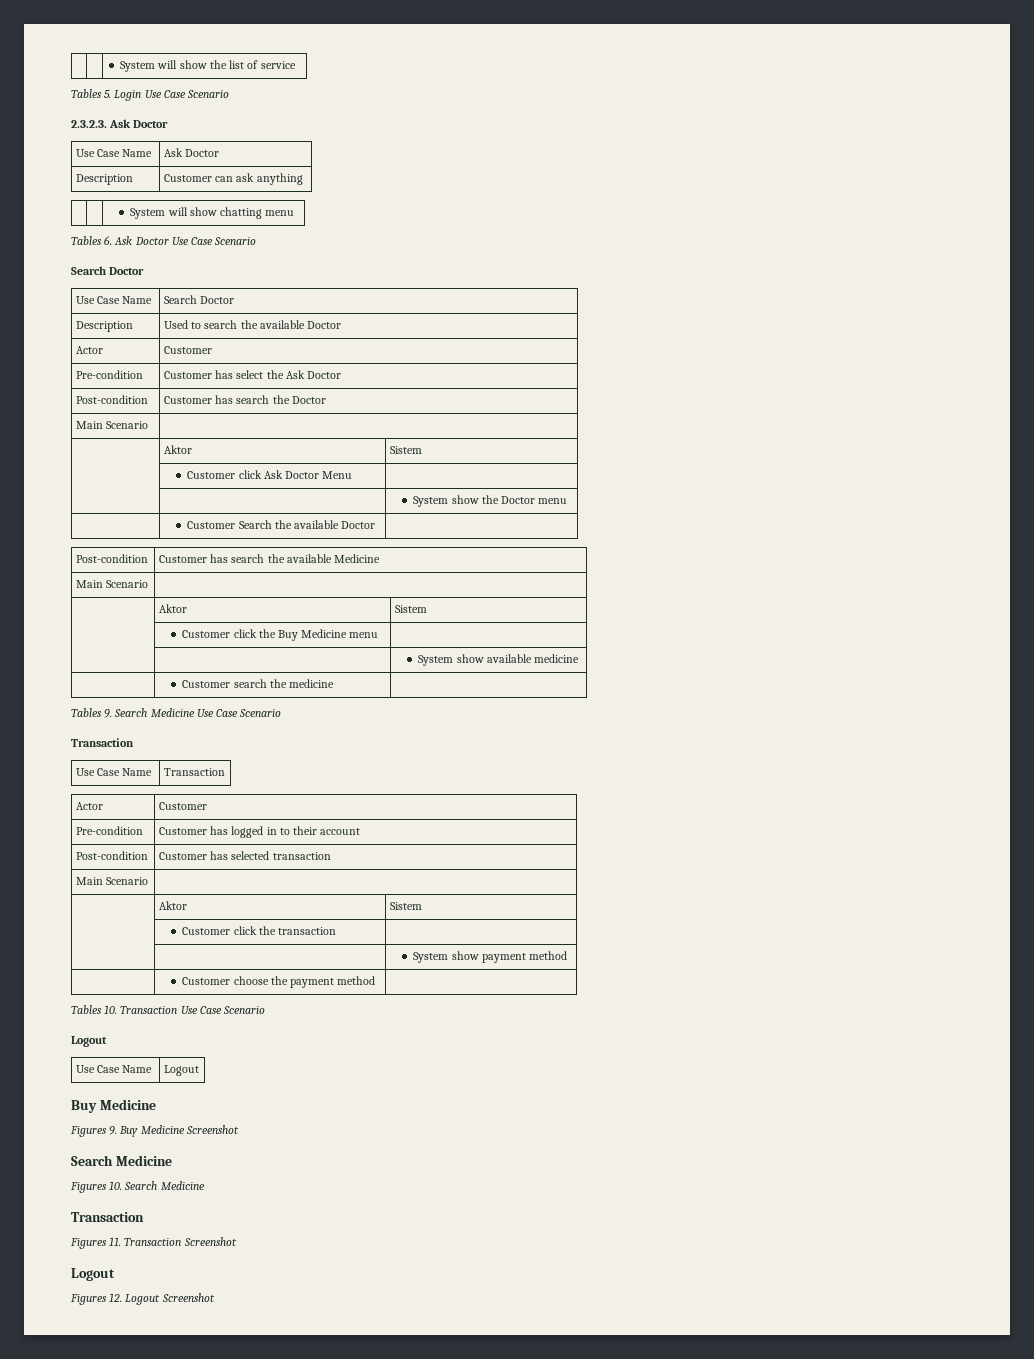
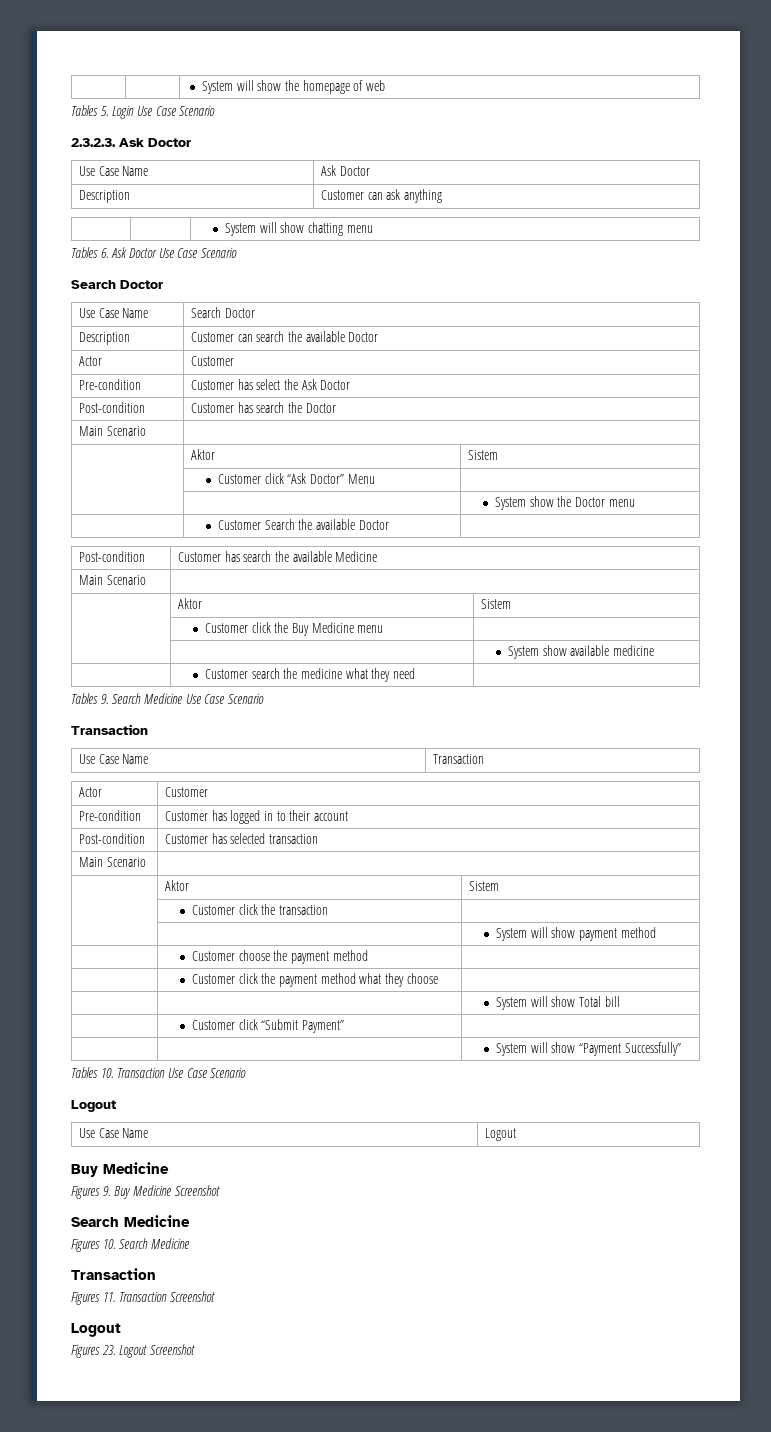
[229,60,296,69] list of service -> [302,80,385,94] homepage of web
[163,320,202,329] Used to -> [191,332,253,342] Customer can
[263,470,319,479] Ask Doctor -> [287,473,344,484] “Ask Doctor”
(334, 683) none -> [345,668,415,682] what they need
(449, 957) none -> [530,927,548,938] will
(376, 980) none -> [192,973,438,987] [496,996,620,1010] [192,1019,344,1033] [496,1042,681,1056] // | Customer click the payment method what they choose | // | | System will show Total bill // | Customer click “Submit Payment” | // | | System will show “Payment Successfully”
[109,1293,123,1302] 12. -> [101,1345,116,1355] 23.

